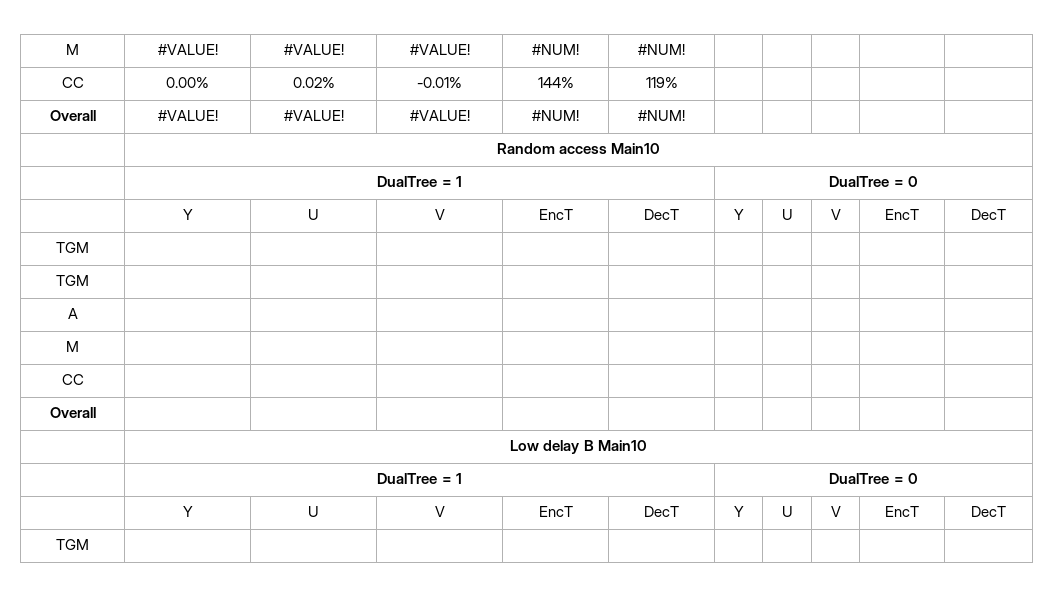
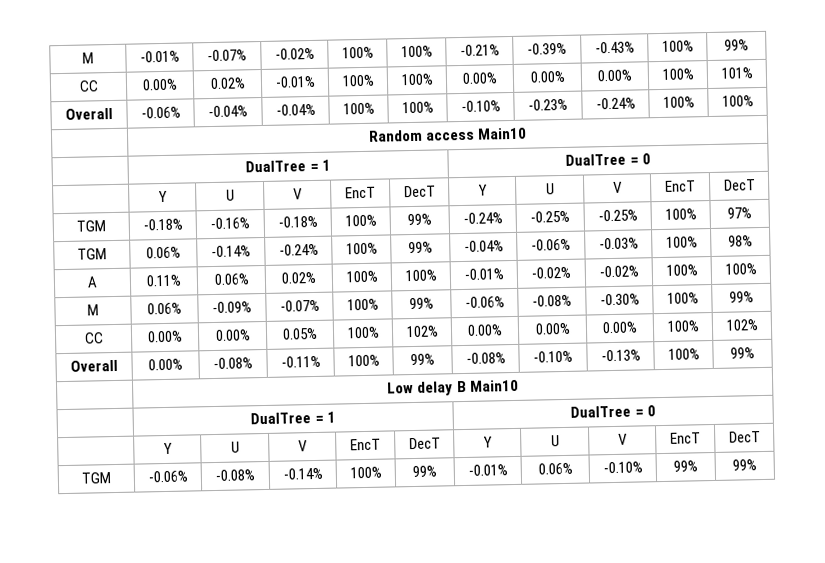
[66,44,79,55] [157,44,218,55] [283,44,344,55] [409,44,470,55] [532,44,579,55] [638,44,685,55] [61,77,84,88] [166,77,209,88] [292,77,335,88] [417,77,462,88] [537,77,574,88] [645,77,678,88] [49,110,96,121] [157,110,218,121] [283,110,344,121] [409,110,470,121] [532,110,579,121] [638,110,685,121] M | #VALUE! | #VALUE! | #VALUE! | #NUM! | #NUM! | | | | | // CC | 0.00% | 0.02% | -0.01% | 144% | 119% | | | | | // Overall | #VALUE! | #VALUE! | #VALUE! | #NUM! | #NUM! | | | | | -> [82,52,94,64] [139,50,180,63] [207,49,247,62] [274,47,315,60] [341,46,374,59] [400,45,433,58] [459,44,500,57] [527,42,567,55] [594,41,635,54] [661,40,694,52] [724,39,749,51] [78,80,99,92] [142,78,178,91] [209,77,246,90] [274,75,316,88] [341,74,375,87] [400,73,434,86] [462,72,498,84] [529,70,566,83] [597,69,633,82] [661,68,694,80] [720,67,753,79] [65,107,113,120] [140,106,181,119] [208,105,248,118] [275,103,316,116] [342,102,375,115] [401,101,434,114] [460,100,501,113] [528,98,568,111] [595,97,636,110] [662,96,695,108] [721,95,754,107] M | -0.01% | -0.07% | -0.02% | 100% | 100% | -0.21% | -0.39% | -0.43% | 100% | 99% // CC | 0.00% | 0.02% | -0.01% | 100% | 100% | 0.00% | 0.00% | 0.00% | 100% | 101% // Overall | -0.06% | -0.04% | -0.04% | 100% | 100% | -0.10% | -0.23% | -0.24% | 100% | 100%
[56,275,89,286] [67,308,78,319] [66,341,79,352] [61,374,84,385] [49,407,96,418] | | | | | | | | | // TGM | | | | | | | | | | // A | | | | | | | | | | // M | | | | | | | | | | // CC | | | | | | | | | | // Overall | | | | | | | | | | -> [142,218,183,231] [210,217,250,230] [277,215,318,228] [344,214,377,227] [407,213,432,226] [462,212,503,224] [530,210,570,223] [597,209,638,222] [664,208,697,220] [727,207,752,219] [77,248,107,260] [146,246,181,259] [211,245,251,258] [278,243,319,256] [345,242,378,255] [408,241,433,254] [463,240,504,252] [531,238,571,251] [598,237,639,250] [665,236,698,248] [728,235,753,247] [87,276,98,288] [146,274,182,287] [213,273,250,285] [281,271,317,284] [345,270,378,283] [404,269,437,282] [463,268,504,280] [531,266,571,279] [598,265,639,278] [665,264,698,276] [724,263,757,275] [87,304,99,316] [147,302,182,315] [212,301,252,314] [279,299,320,312] [346,298,379,311] [409,297,434,310] [464,296,505,308] [532,294,572,307] [599,293,640,306] [666,292,699,304] [729,291,754,303] [83,332,104,344] [147,330,183,343] [214,329,251,341] [282,327,318,340] [346,326,380,339] [405,325,439,338] [467,324,503,336] [534,322,571,335] [602,321,638,334] [666,320,700,332] [725,319,759,331] [70,359,118,372] [148,358,183,371] [213,357,253,370] [280,355,321,368] [347,354,380,367] [410,353,435,366] [465,352,506,364] [533,350,573,363] [600,349,641,362] [667,348,700,360] [730,347,755,359] -0.18% | -0.16% | -0.18% | 100% | 99% | -0.24% | -0.25% | -0.25% | 100% | 97% // TGM | 0.06% | -0.14% | -0.24% | 100% | 99% | -0.04% | -0.06% | -0.03% | 100% | 98% // A | 0.11% | 0.06% | 0.02% | 100% | 100% | -0.01% | -0.02% | -0.02% | 100% | 100% // M | 0.06% | -0.09% | -0.07% | 100% | 99% | -0.06% | -0.08% | -0.30% | 100% | 99% // CC | 0.00% | 0.00% | 0.05% | 100% | 102% | 0.00% | 0.00% | 0.00% | 100% | 102% // Overall | 0.00% | -0.08% | -0.11% | 100% | 99% | -0.08% | -0.10% | -0.13% | 100% | 99%
(89, 544) | | | | | | | | | -> [147,470,188,483] [215,469,255,481] [282,467,323,480] [349,466,382,479] [412,465,437,478] [467,464,508,476] [537,462,573,475] [602,461,643,474] [673,460,698,472] [732,459,757,471] -0.06% | -0.08% | -0.14% | 100% | 99% | -0.01% | 0.06% | -0.10% | 99% | 99%

